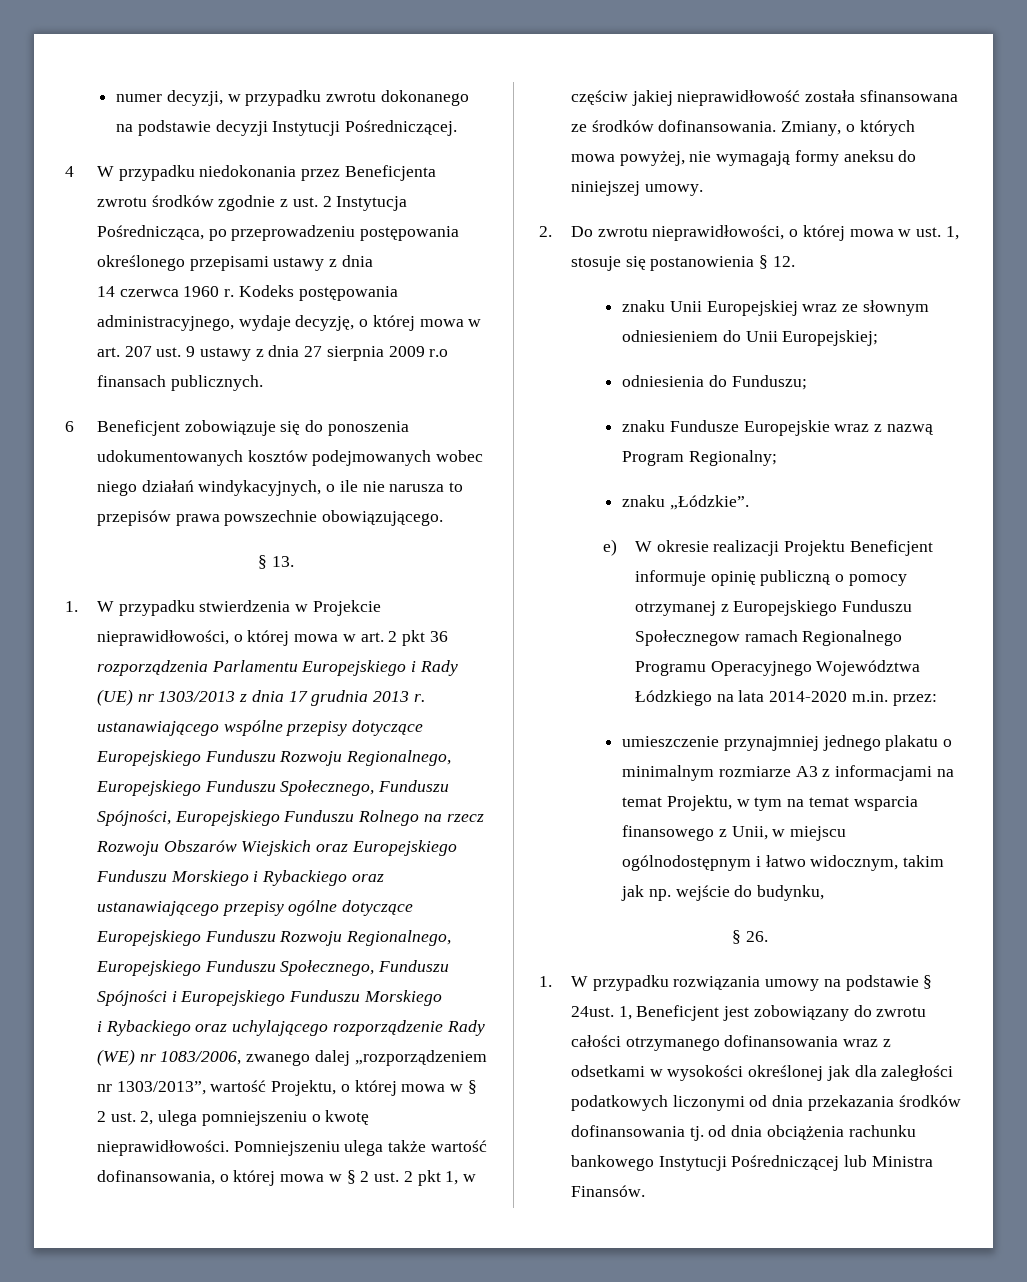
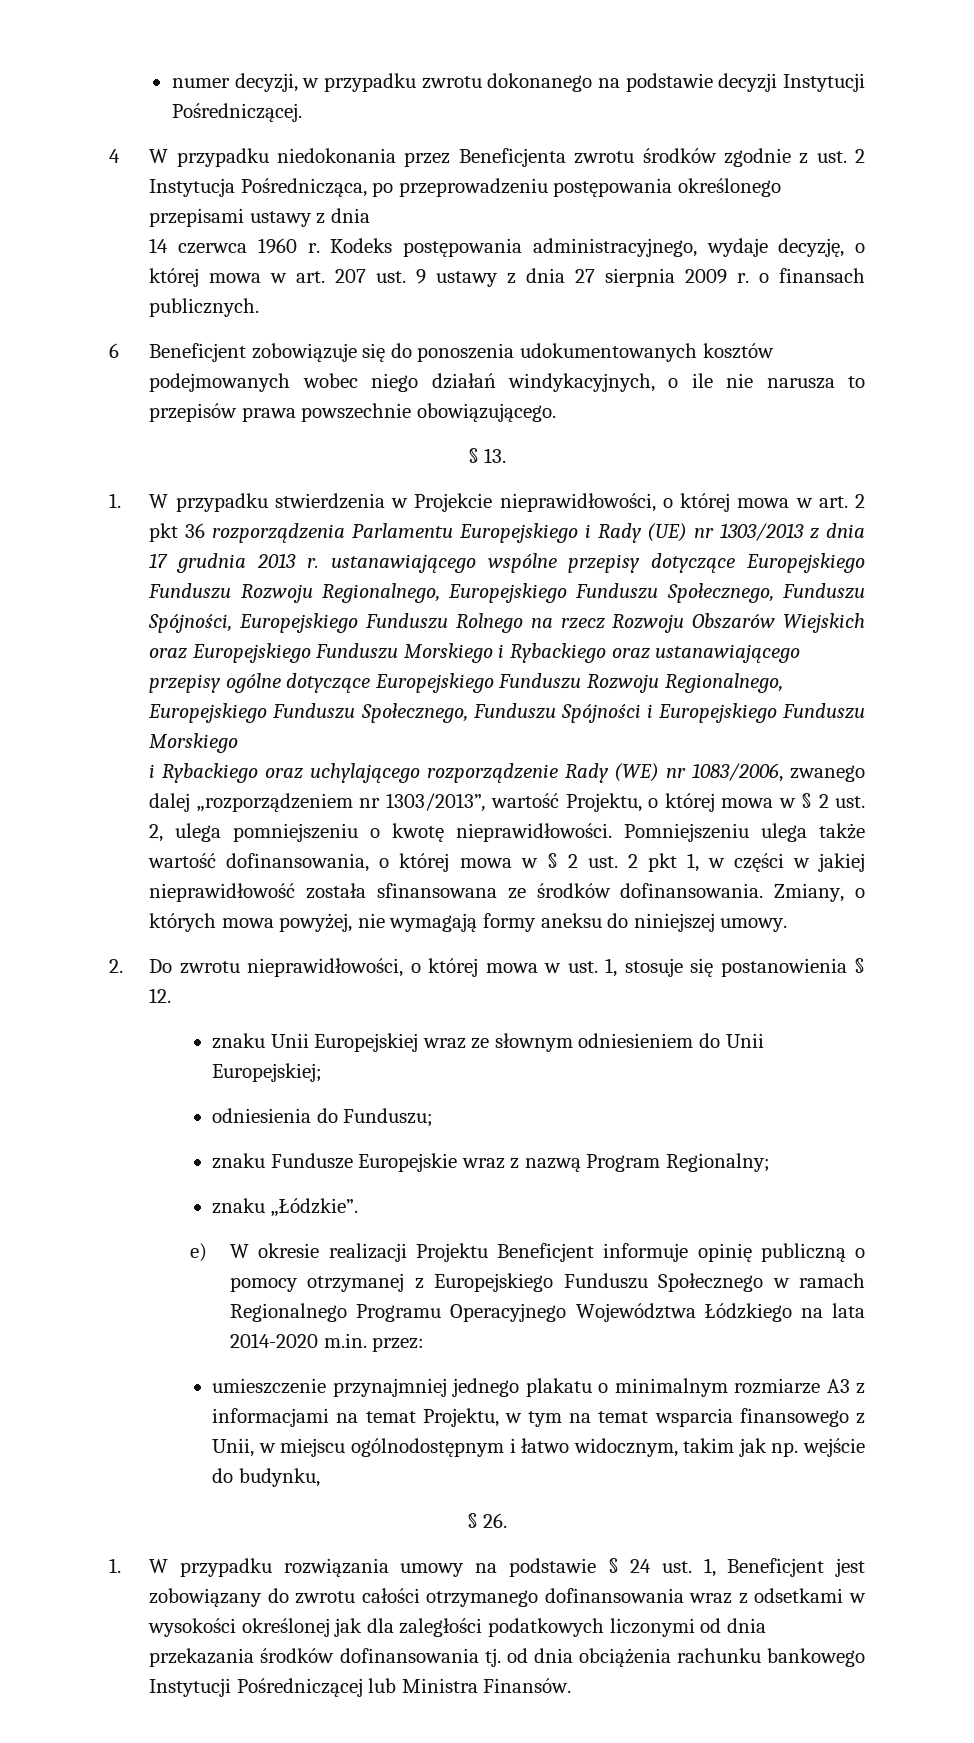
[429,349,449,357] r.o -> [737,273,770,283] r. o
[570,90,628,105] częściw -> [733,853,810,872] części w
[634,630,740,646] Społecznegow -> [658,1273,790,1292] Społecznego w
[570,1006,614,1017] 24ust. -> [630,1559,692,1573] 24 ust.

